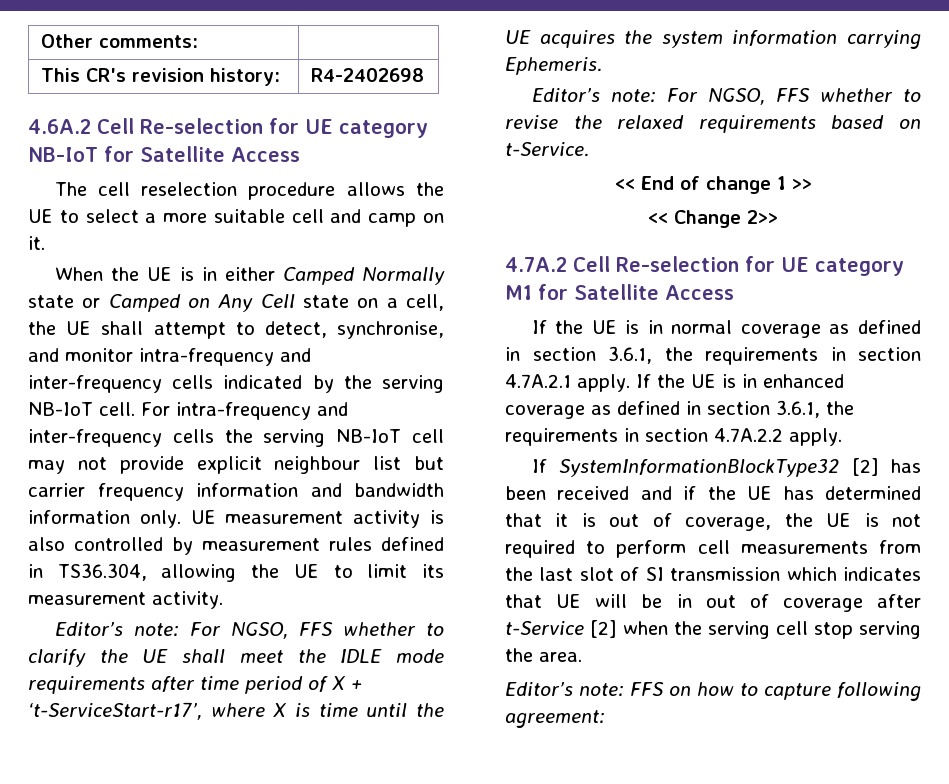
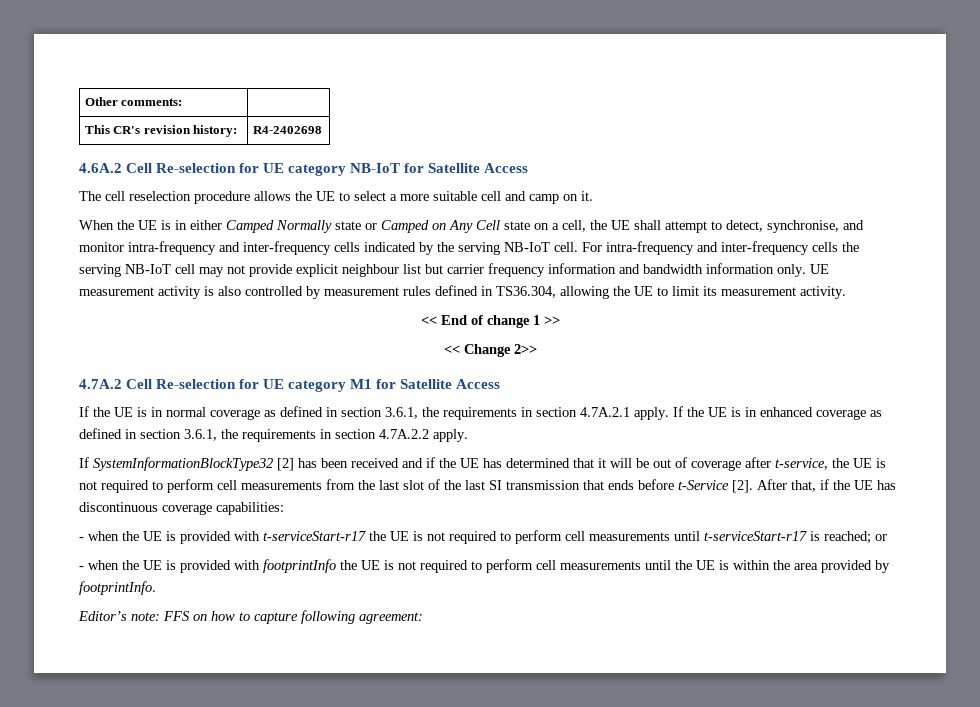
[54,622,444,639] [28,649,444,667] [28,676,362,694] [28,702,445,720] [505,30,921,49] [505,57,602,75] [531,88,921,105] [505,115,921,133] [505,142,589,157] // Editor’s note: For NGSO, FFS whether to clarify the UE shall meet the IDLE mode requirements after time period of X + ‘t-ServiceStart-r17’, where X is time until the UE acquires the system information carrying Ephemeris. // Editor’s note: For NGSO, FFS whether to revise the relaxed requirements based on t-Service. -> (846, 292) none
[581,513,772,531] is out of coverage, -> [610,457,828,471] will be out of coverage after t-service,
[645,567,921,581] [505,594,921,612] [505,620,921,639] [505,648,582,662] SI transmission which indicates that UE will be in out of coverage after t-Service [2] when the serving cell stop serving the area. -> [444,479,896,493] [79,502,284,515] [79,530,887,544] [79,559,890,573] [79,581,156,595] the last SI transmission that ends before t-Service [2]. After that, if the UE has discontinuous coverage capabilities: // - when the UE is provided with t-serviceStart-r17 the UE is not required to perform cell measurements until t-serviceStart-r17 is reached; or // - when the UE is provided with footprintInfo the UE is not required to perform cell measurements until the UE is within the area provided by footprintInfo.

